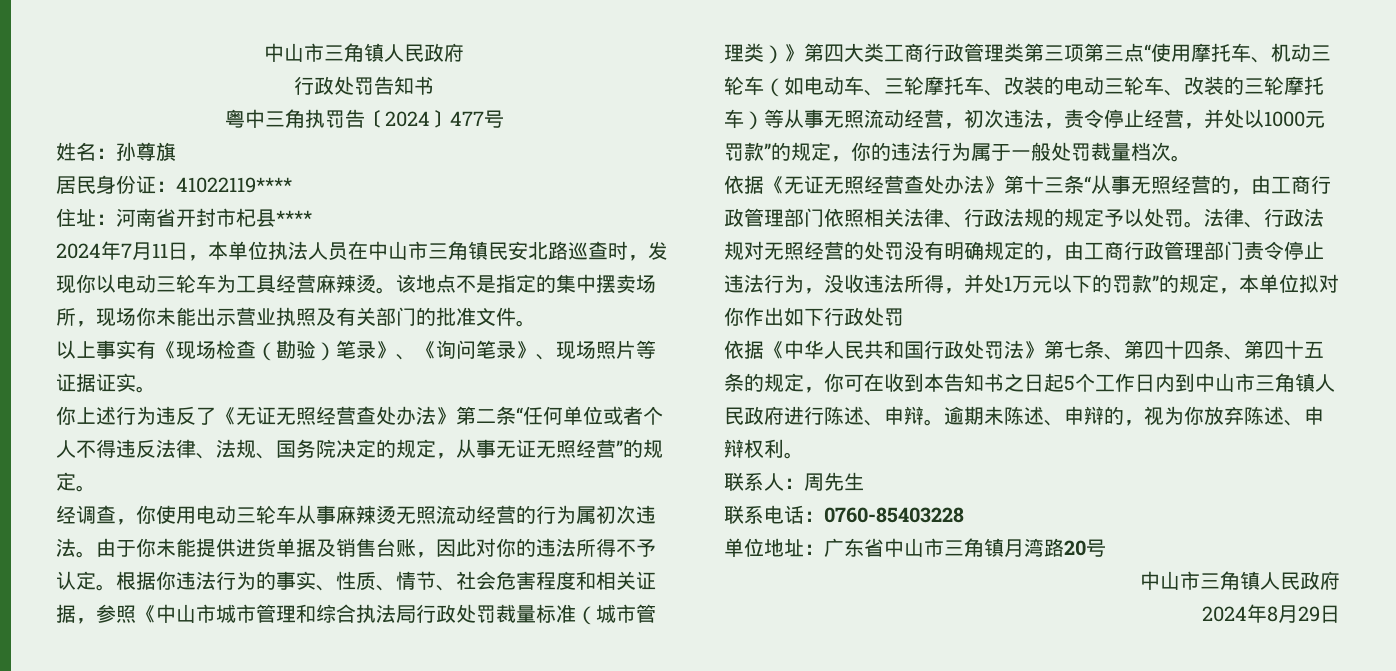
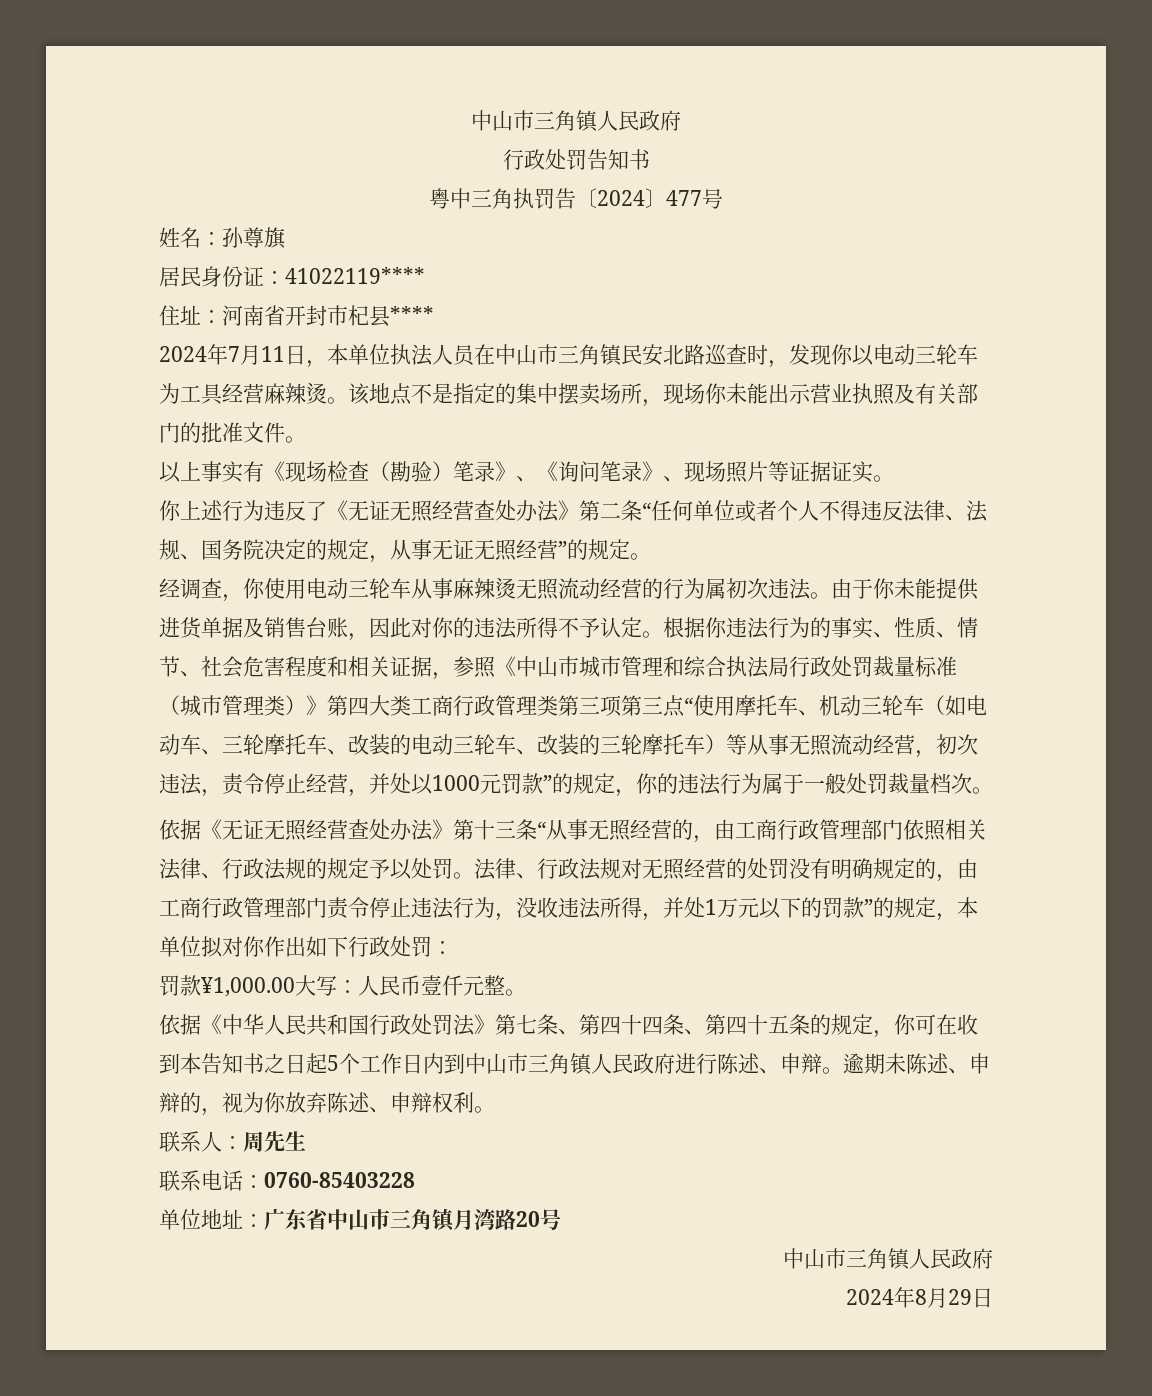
(904, 317) none -> [432,940,453,954] [159,975,526,997] ： // 罚款¥1,000.00大写：人民币壹仟元整。

